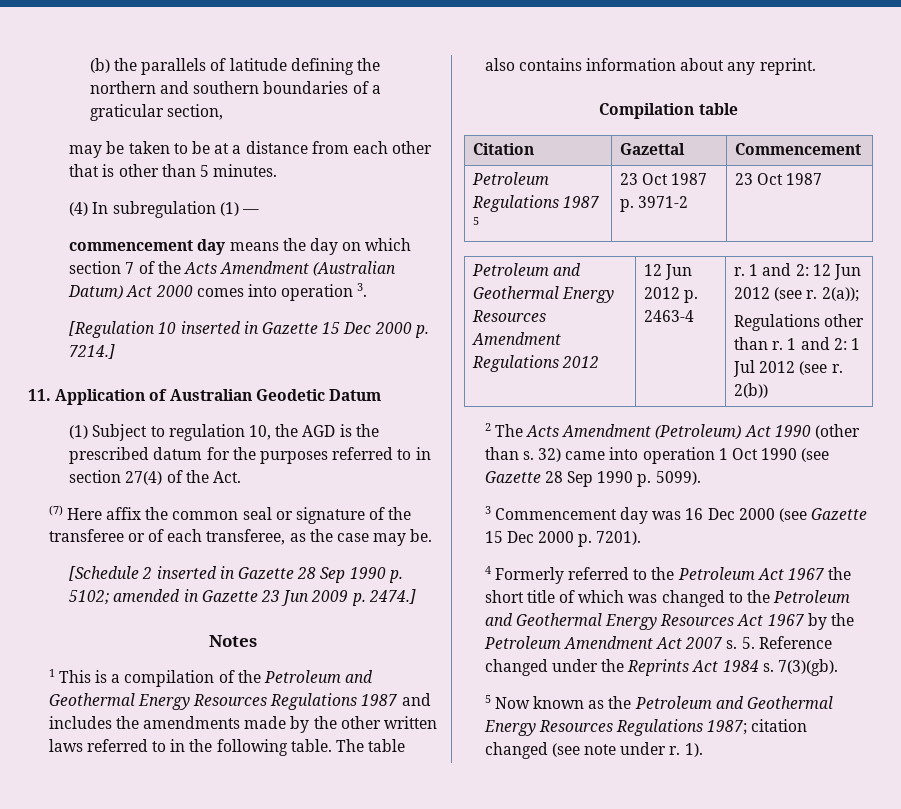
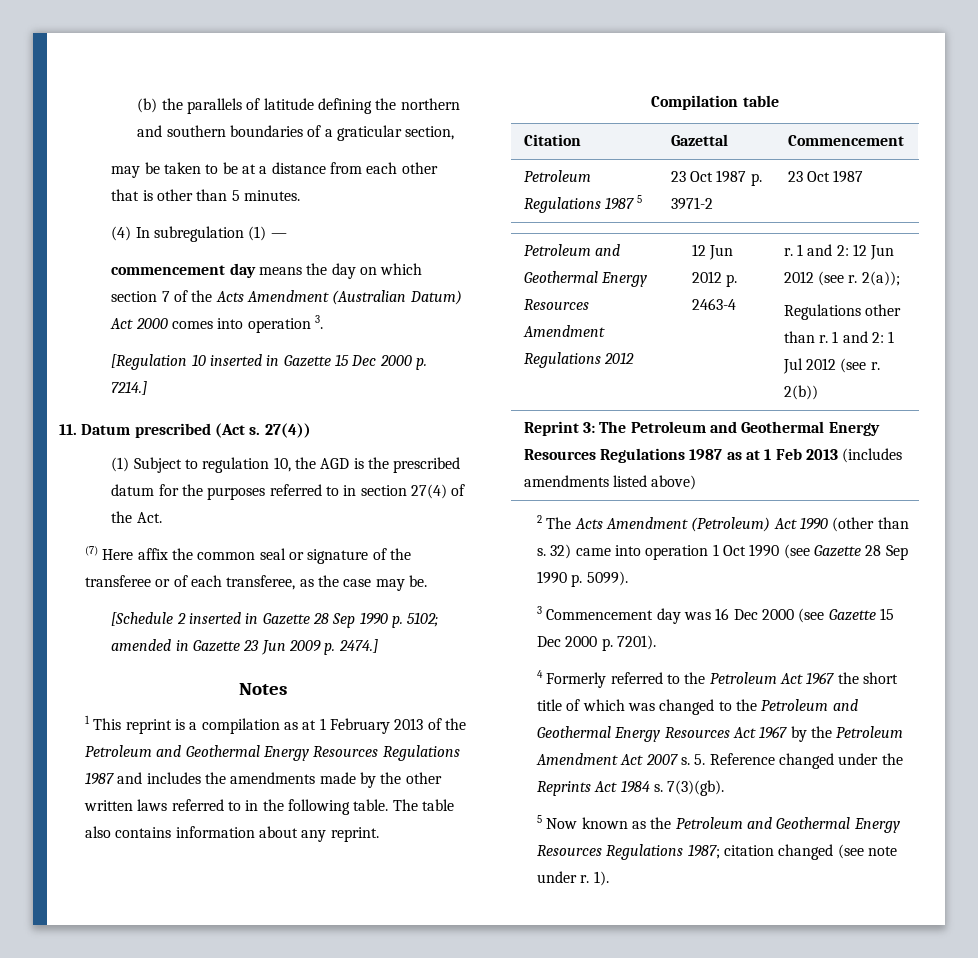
[55,389,381,405] Application of Australian Geodetic Datum -> [81,423,311,438] Datum prescribed (Act s. 27(4))
(91, 676) none -> [125,719,172,734] reprint
(215, 678) none -> [284,718,424,734] as at 1 February 2013
(769, 390) none -> [523,421,880,436] [523,448,903,463] [523,475,697,490] // Reprint 3: The Petroleum and Geothermal Energy Resources Regulations 1987 as at 1 Feb 2013 (includes amendments listed above)

